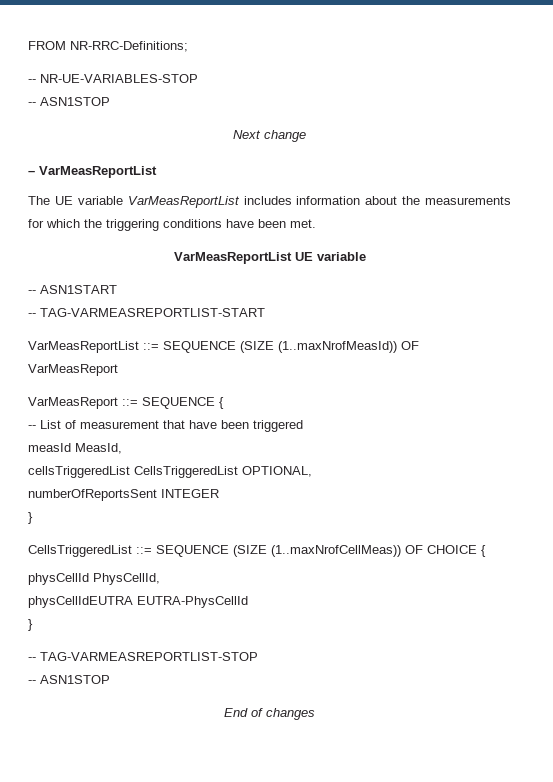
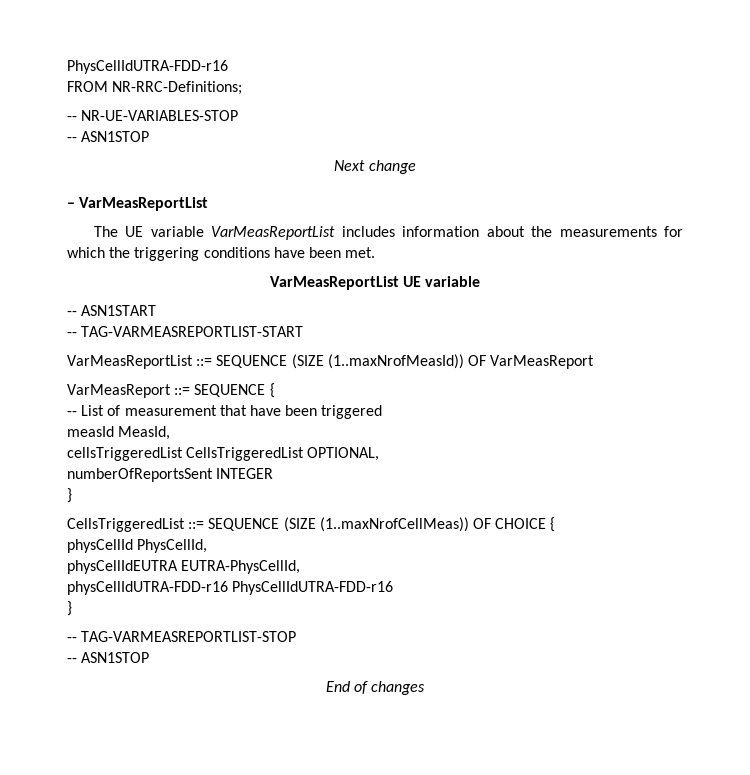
(28, 45) none -> [67,60,228,74] PhysCellIdUTRA-FDD-r16 //
[137,596,248,608] EUTRA-PhysCellId -> [181,560,301,574] [67,581,394,595] EUTRA-PhysCellId, // physCellIdUTRA-FDD-r16 PhysCellIdUTRA-FDD-r16

